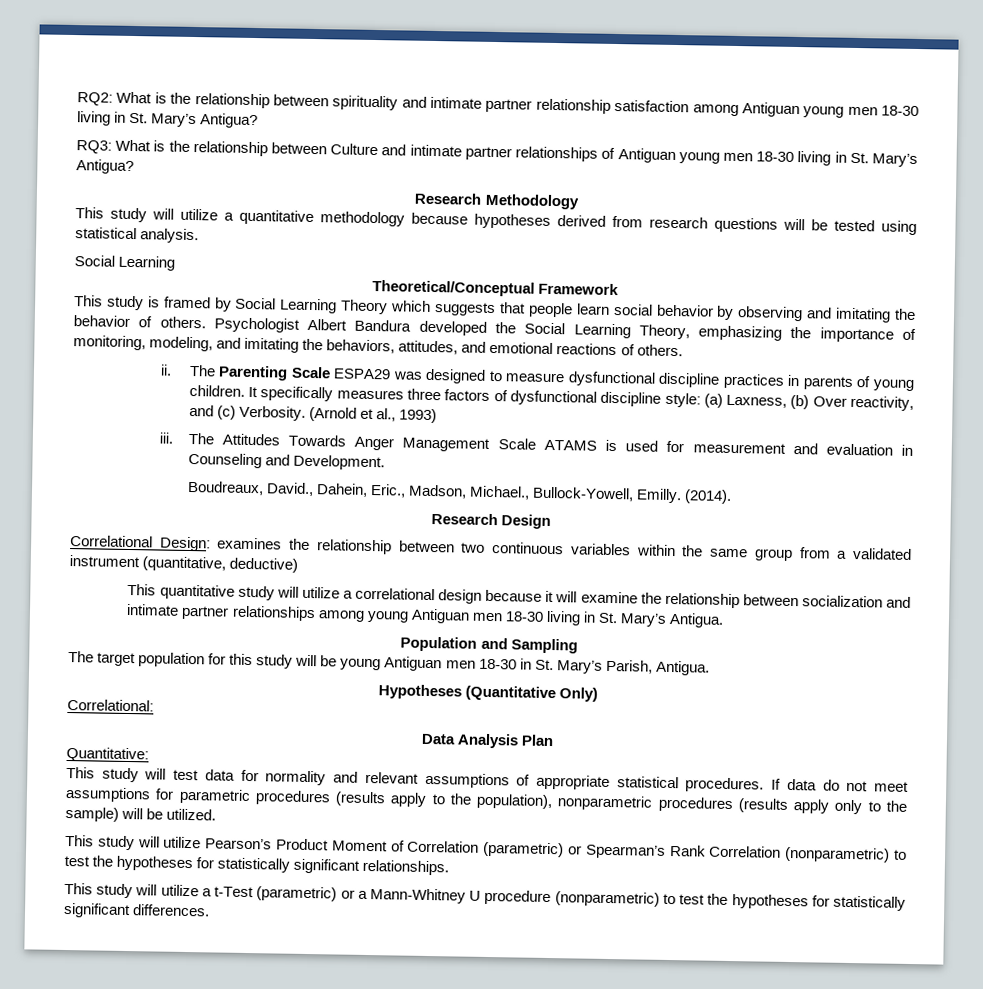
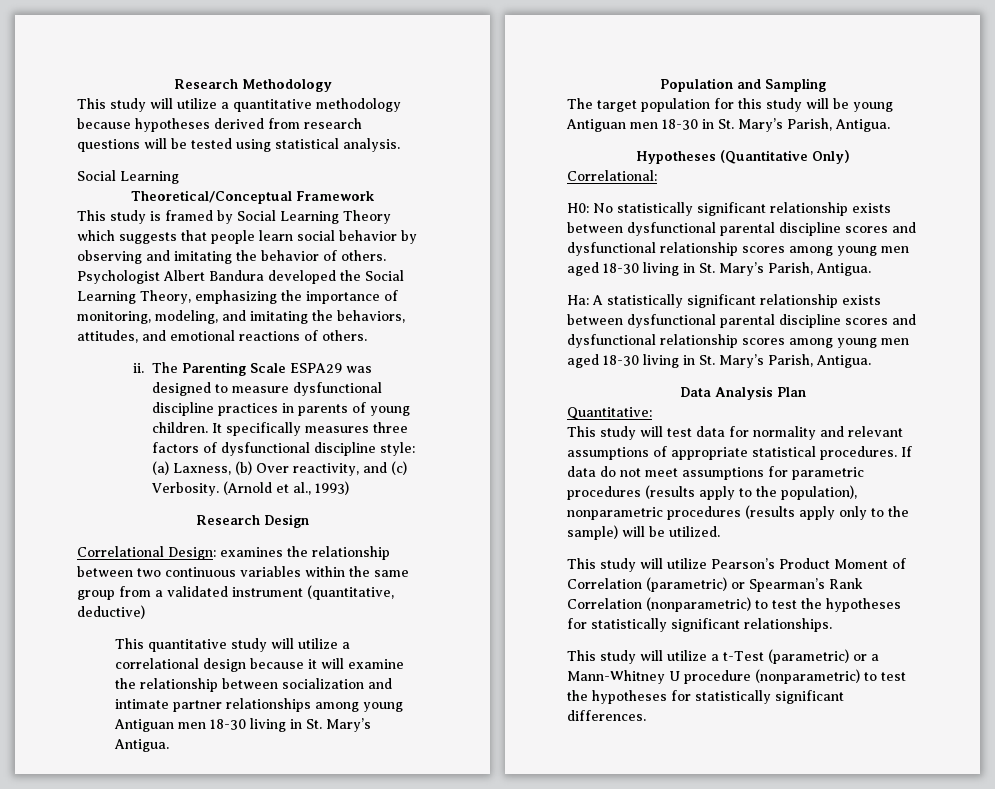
[77,91,919,118] [77,111,259,129] [76,139,919,168] [76,159,134,175] RQ2: What is the relationship between spirituality and intimate partner relationship satisfaction among Antiguan young men 18-30 living in St. Mary’s Antigua? // RQ3: What is the relationship between Culture and intimate partner relationships of Antiguan young men 18-30 living in St. Mary’s Antigua? // -> (173, 84) none
[158,432,913,456] [187,452,385,471] [186,480,733,504] // iii. The Attitudes Towards Anger Management Scale ATAMS is used for measurement and evaluation in Counseling and Development. // Boudreaux, David., Dahein, Eric., Madson, Michael., Bullock-Yowell, Emilly. (2014). -> (350, 488) none
(154, 705) none -> [567,202,891,216] [567,222,916,236] [567,242,909,256] [567,262,871,276] [567,294,881,308] [567,314,916,328] [567,334,909,348] [567,354,871,368] // H0: No statistically significant relationship exists between dysfunctional parental discipline scores and dysfunctional relationship scores among young men aged 18-30 living in St. Mary’s Parish, Antigua. // Ha: A statistically significant relationship exists between dysfunctional parental discipline scores and dysfunctional relationship scores among young men aged 18-30 living in St. Mary’s Parish, Antigua.

